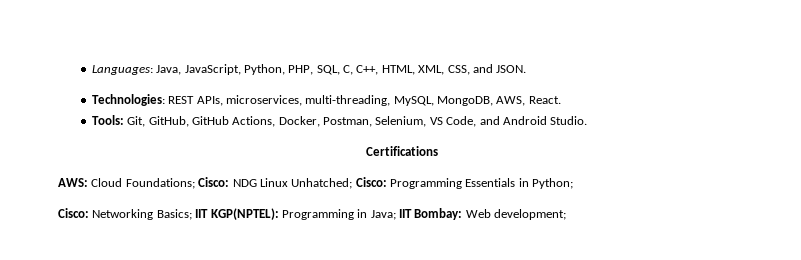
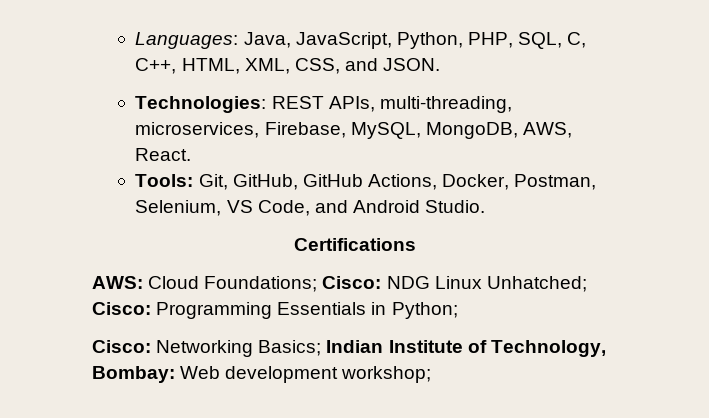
[225,95,391,106] microservices, multi-threading, -> [379,96,512,113] [135,122,346,138] multi-threading, microservices, Firebase,
[195,208,567,220] IIT KGP(NPTEL): Programming in Java; IIT Bombay: Web development; -> [326,340,606,357] [92,366,432,383] Indian Institute of Technology, Bombay: Web development workshop;

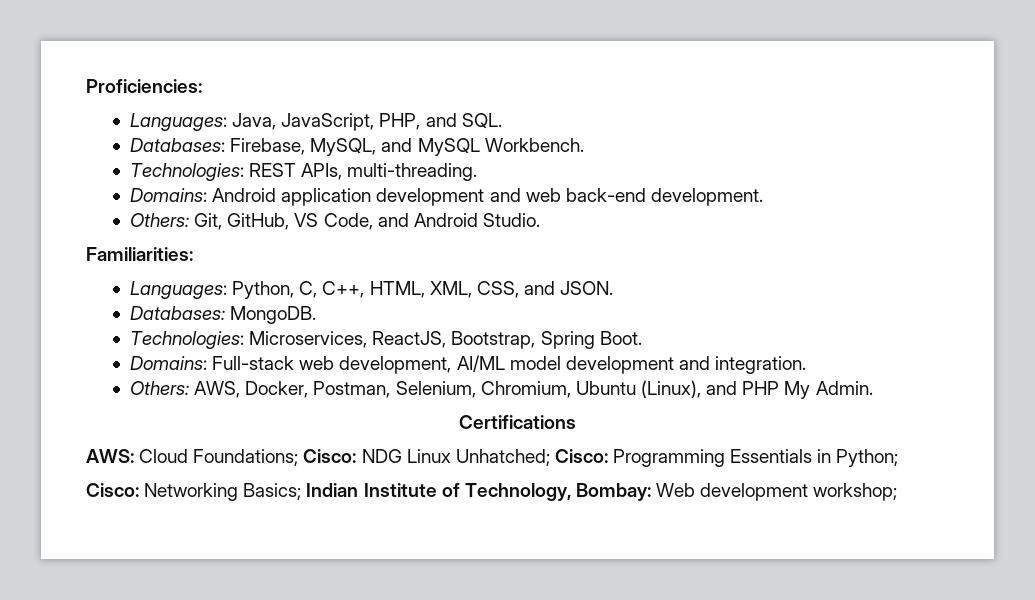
(135, 40) none -> [86,79,202,93] Proficiencies: //
[396,32,563,49] Python, PHP, SQL, -> [379,113,502,130] [130,138,584,156] [130,163,478,181] [130,188,763,206] [130,213,540,230] [86,247,193,261] [130,281,295,299] PHP, and SQL. // Databases: Firebase, MySQL, and MySQL Workbench. // Technologies: REST APIs, multi-threading. // Domains: Android application development and web back-end development. // Others: Git, GitHub, VS Code, and Android Studio. // Familiarities: // Languages: Python,
[135,96,512,113] [135,122,572,139] [135,148,192,161] [135,174,597,190] [135,200,486,216] // Technologies: REST APIs, multi-threading, microservices, Firebase, MySQL, MongoDB, AWS, React. // Tools: Git, GitHub, GitHub Actions, Docker, Postman, Selenium, VS Code, and Android Studio. -> [130,306,317,324] [130,331,642,349] [130,355,807,374] [130,380,873,399] // Databases: MongoDB. // Technologies: Microservices, ReactJS, Bootstrap, Spring Boot. // Domains: Full-stack web development, AI/ML model development and integration. // Others: AWS, Docker, Postman, Selenium, Chromium, Ubuntu (Linux), and PHP My Admin.

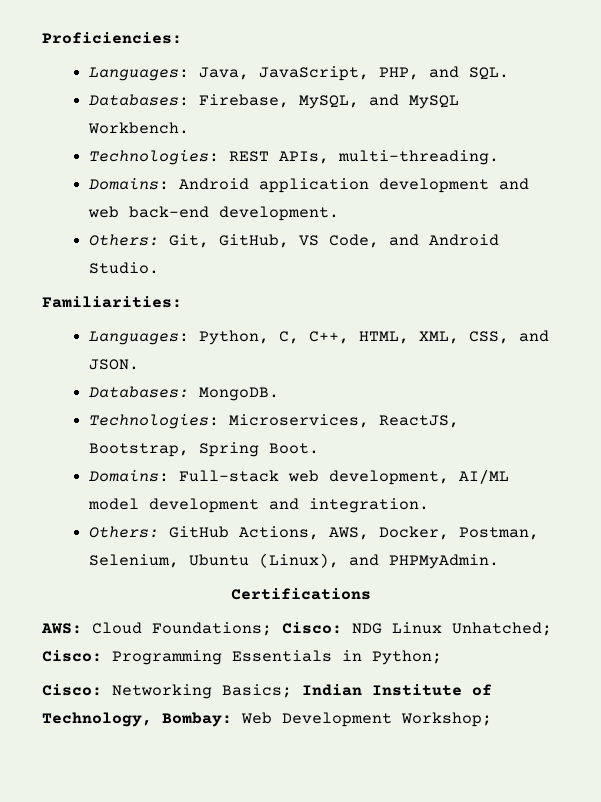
(190, 388) none -> [169,526,320,540] GitHub Actions,
[480,381,571,398] Chromium, -> (180, 561) none
[742,381,873,399] PHP My Admin. -> [389,554,500,569] PHPMyAdmin.
[700,483,898,501] development workshop; -> [282,712,492,727] Development Workshop;

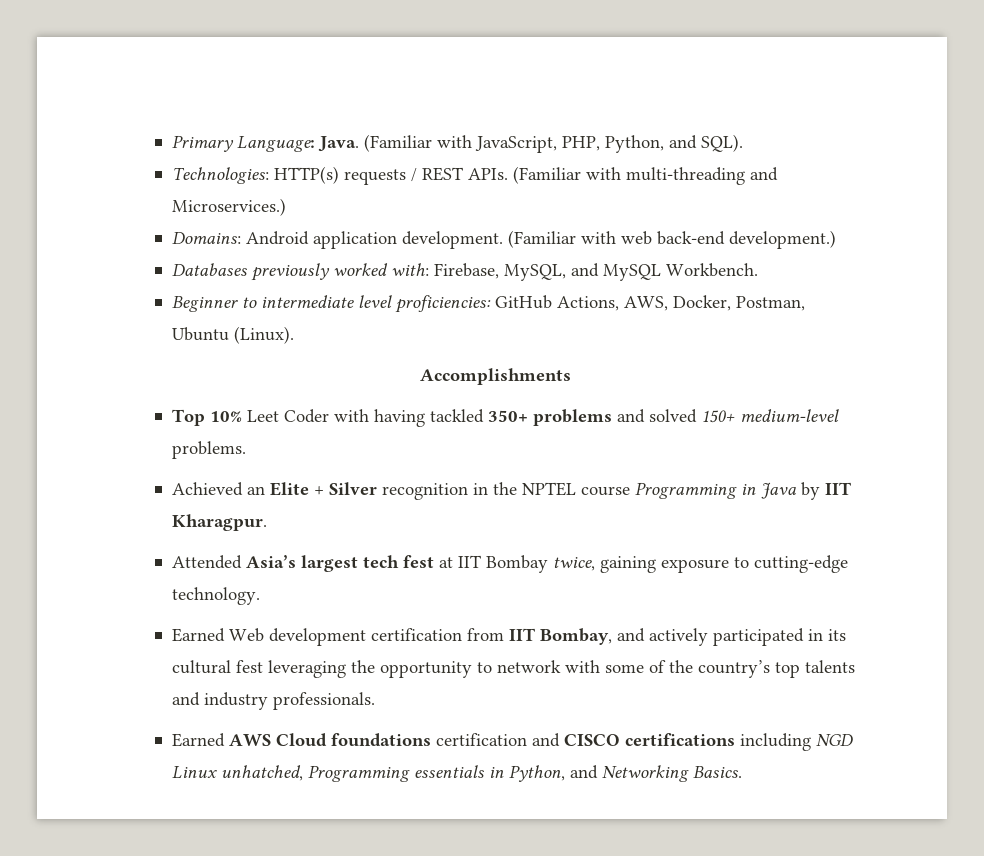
[42,32,182,44] [89,66,510,81] [89,94,190,106] Proficiencies: // Languages: Java, JavaScript, PHP, and SQL. // Databases: -> [171,134,743,153] [171,166,778,185] [171,198,286,216] [171,230,836,249] [171,263,429,281] Primary Language: Java. (Familiar with JavaScript, PHP, Python, and SQL). // Technologies: HTTP(s) requests / REST APIs. (Familiar with multi-threading and Microservices.) // Domains: Android application development. (Familiar with web back-end development.) // Databases previously worked with:
[89,150,500,165] [89,178,530,193] [88,206,340,221] [89,234,500,248] [89,262,160,274] [42,296,182,308] [89,330,550,345] [89,359,140,370] [89,386,280,401] [89,414,460,429] [89,442,320,457] [89,469,510,485] [88,498,430,513] [89,526,160,538] Technologies: REST APIs, multi-threading. // Domains: Android application development and web back-end development. // Others: Git, GitHub, VS Code, and Android Studio. // Familiarities: // Languages: Python, C, C++, HTML, XML, CSS, and JSON. // Databases: MongoDB. // Technologies: Microservices, ReactJS, Bootstrap, Spring Boot. // Domains: Full-stack web development, AI/ML model development and integration. // Others: -> [171,295,491,313] Beginner to intermediate level proficiencies:
[89,553,500,569] [230,588,371,600] [41,622,552,636] [42,650,442,665] [42,684,492,699] [42,712,492,727] Selenium, Ubuntu (Linux), and PHPMyAdmin. // Certifications // AWS: Cloud Foundations; Cisco: NDG Linux Unhatched; Cisco: Programming Essentials in Python; // Cisco: Networking Basics; Indian Institute of Technology, Bombay: Web Development Workshop; -> [171,326,294,344] [419,368,571,385] [171,409,839,427] [171,441,246,459] [171,482,851,500] [171,514,267,531] [171,555,848,573] [171,587,260,605] [171,628,846,646] [171,660,855,678] [171,692,375,710] [171,733,853,751] [171,765,742,782] Ubuntu (Linux). // Accomplishments // Top 10% Leet Coder with having tackled 350+ problems and solved 150+ medium-level problems. // Achieved an Elite + Silver recognition in the NPTEL course Programming in Java by IIT Kharagpur. // Attended Asia’s largest tech fest at IIT Bombay twice, gaining exposure to cutting-edge technology. // Earned Web development certification from IIT Bombay, and actively participated in its cultural fest leveraging the opportunity to network with some of the country’s top talents and industry professionals. // Earned AWS Cloud foundations certification and CISCO certifications including NGD Linux unhatched, Programming essentials in Python, and Networking Basics.

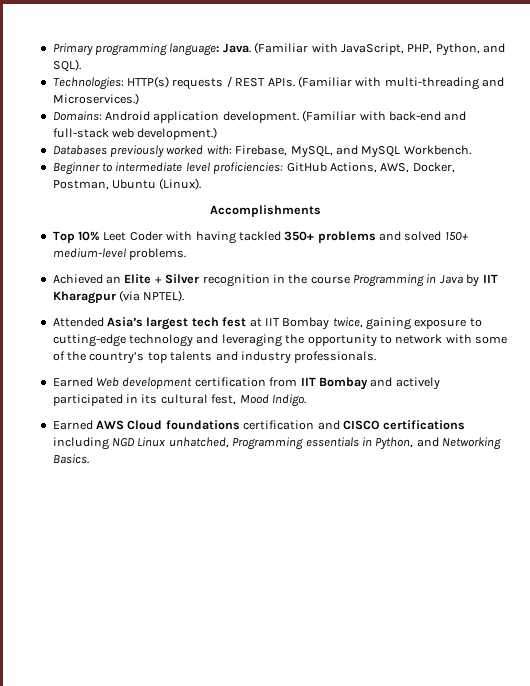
[236,136,315,152] Language: -> [95,43,220,56] programming language:
[620,231,725,245] web back-end -> [388,111,467,121] [52,128,135,138] back-end and full-stack web
[521,482,576,496] NPTEL -> (308, 279) none
[171,514,267,531] Kharagpur. -> [52,290,185,304] Kharagpur (via NPTEL).
[171,587,260,605] [171,628,846,646] [171,660,263,674] technology. // Earned Web development certification from IIT Bombay, and actively participated in its cultural fest -> [129,334,219,347] technology and
(375, 701) none -> [52,377,440,390] [52,394,306,407] // Earned Web development certification from IIT Bombay and actively participated in its cultural fest, Mood Indigo.

